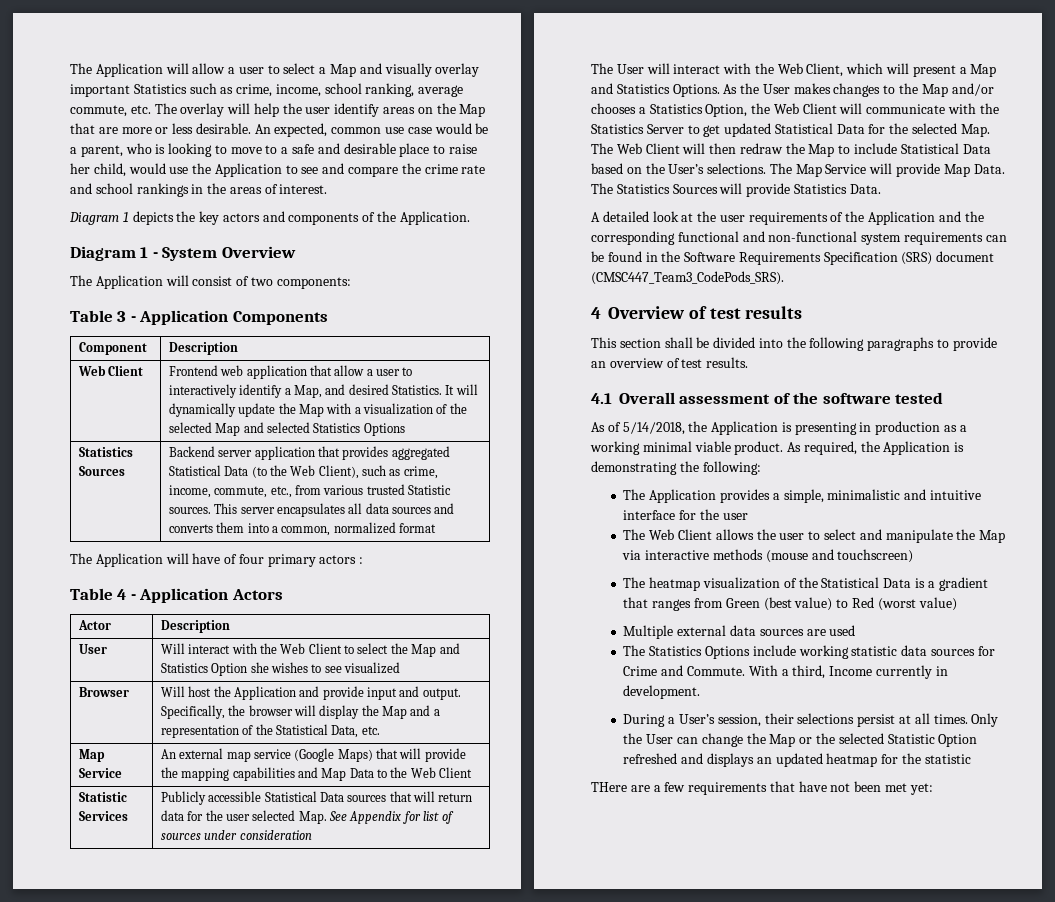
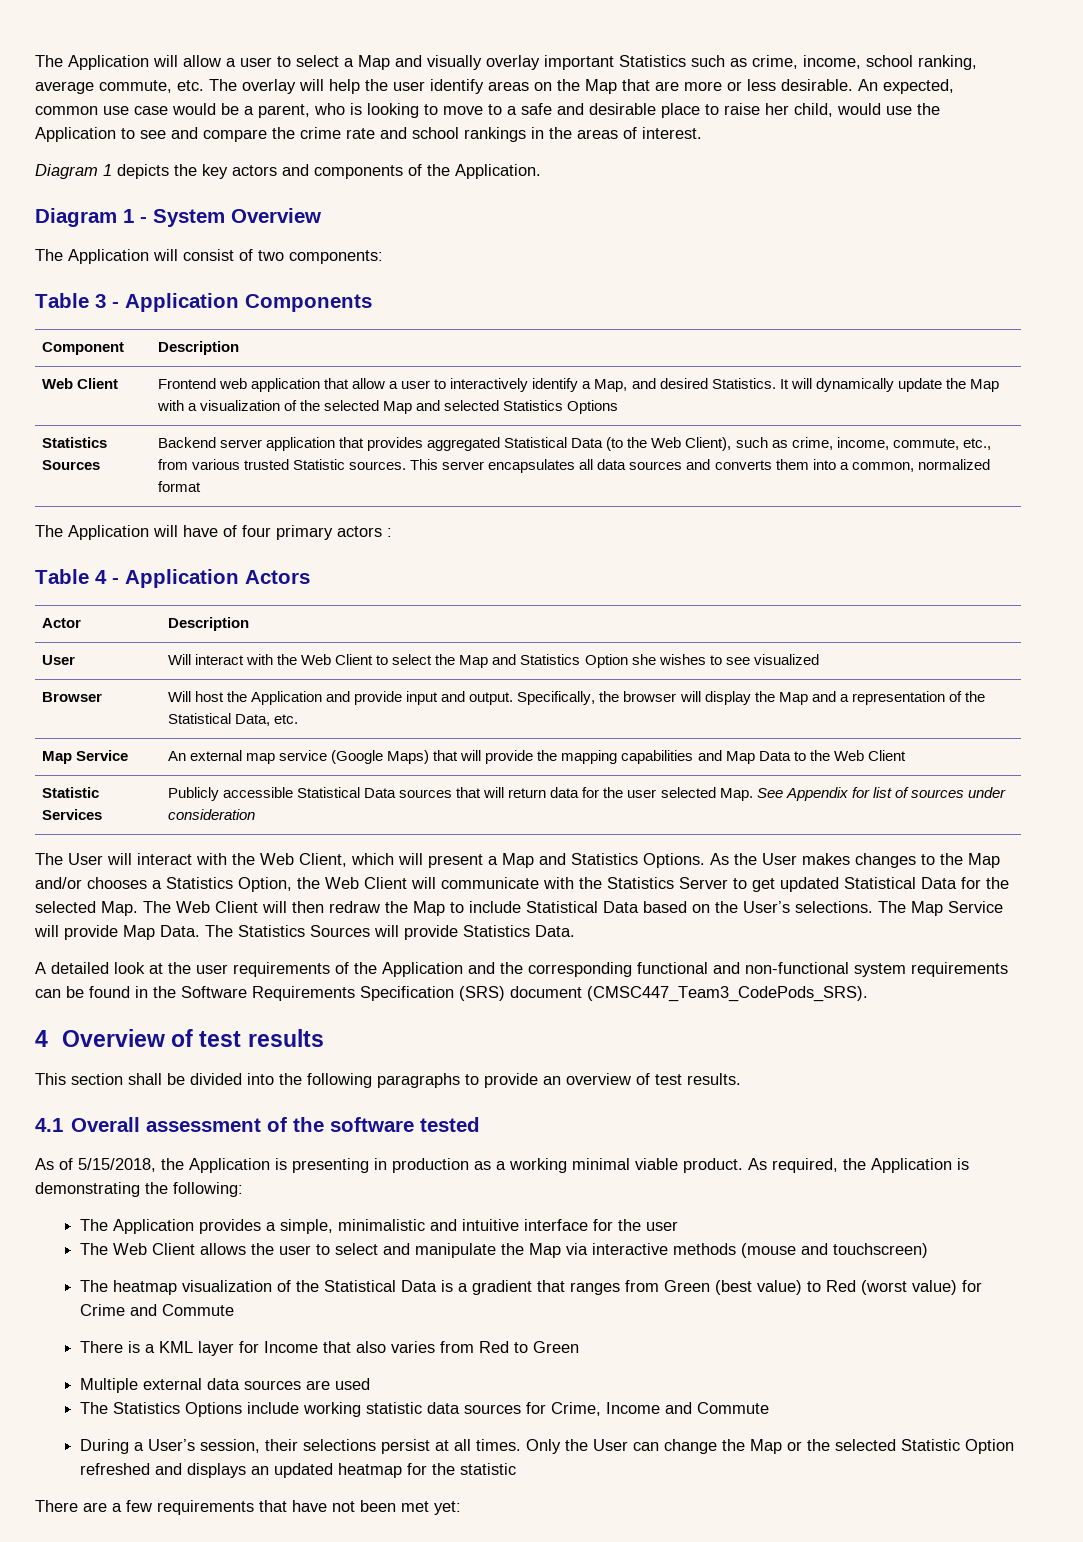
[622,422,685,435] 5/14/2018, -> [78,1158,156,1172] 5/15/2018,
(957, 604) none -> [962,1280,983,1292] [80,1304,235,1316] [80,1341,580,1356] for Crime and Commute // There is a KML layer for Income that also varies from Red to Green
[623,665,948,679] [623,685,701,699] Crime and Commute. With a third, Income currently in development. -> [551,1402,770,1416] Crime, Income and Commute
[591,782,627,792] THere -> [35,1500,78,1512] There

